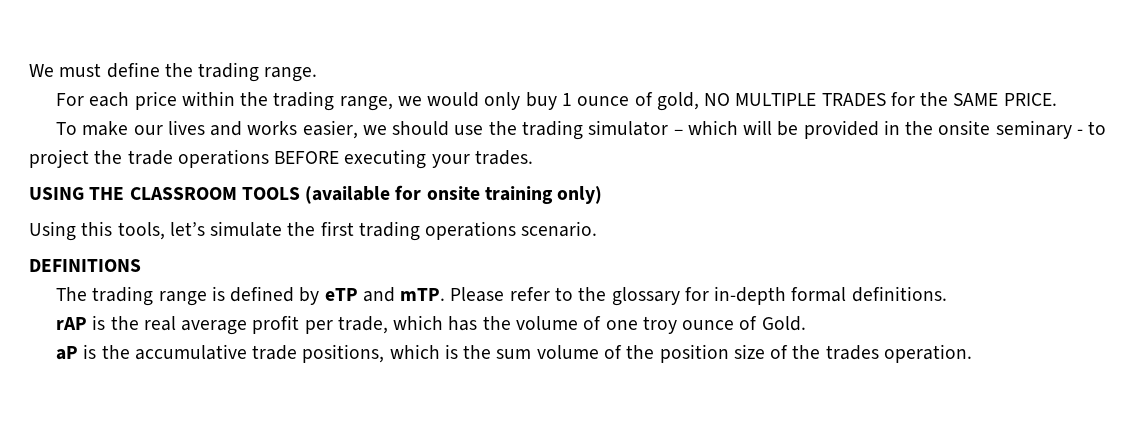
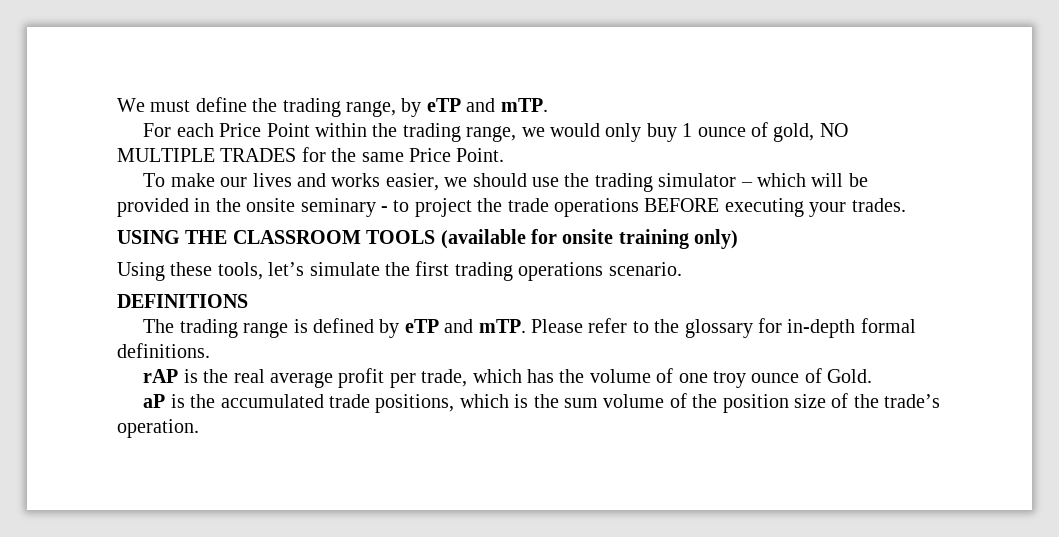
[264,67,318,82] range. -> [346,98,548,117] range, by eTP and mTP.
[134,91,177,110] price -> [219,123,310,137] Price Point
[953,93,1057,106] SAME PRICE. -> [361,148,505,162] same Price Point.
[81,221,113,236] this -> [170,262,213,276] these
[134,344,247,360] accumulative -> [220,394,324,408] accumulated
[825,345,879,360] trades -> [884,394,941,408] trade’s

